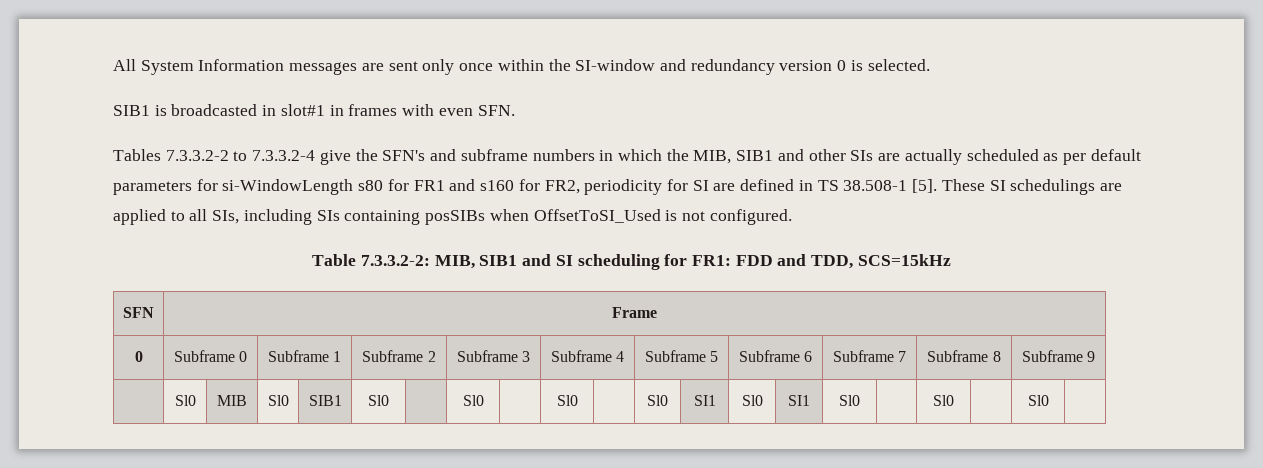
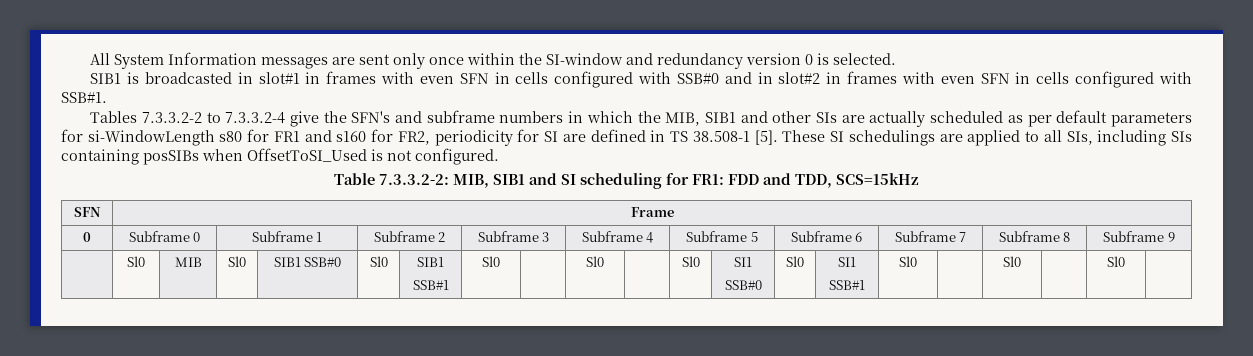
[477,105,515,116] SFN. -> [459,71,1193,88] [61,92,107,103] SFN in cells configured with SSB#0 and in slot#2 in frames with even SFN in cells configured with SSB#1.
[368,395,389,406] | Sl0 | -> [304,257,342,267] [369,256,388,267] [417,257,445,267] [412,280,449,290] SSB#0 | Sl0 | SIB1 // SSB#1
[741,395,763,406] [788,395,810,406] | Sl0 | SI1 -> [724,280,762,290] [786,256,804,267] [838,257,856,267] [829,280,865,290] // SSB#0 | Sl0 | SI1 // SSB#1

